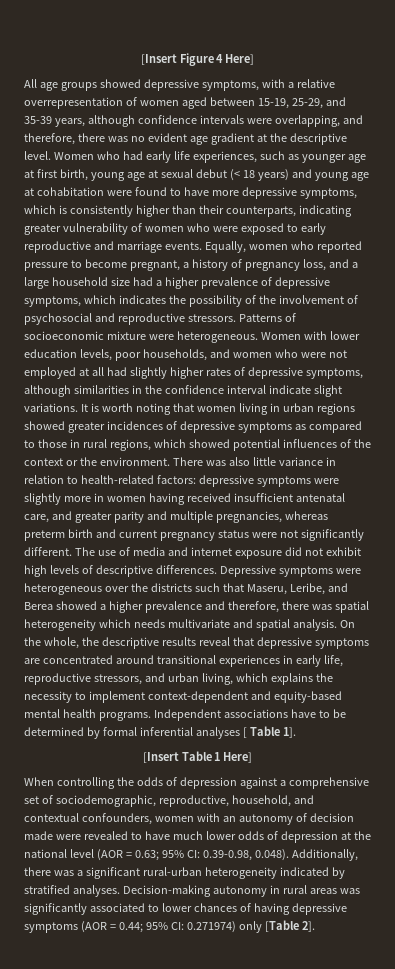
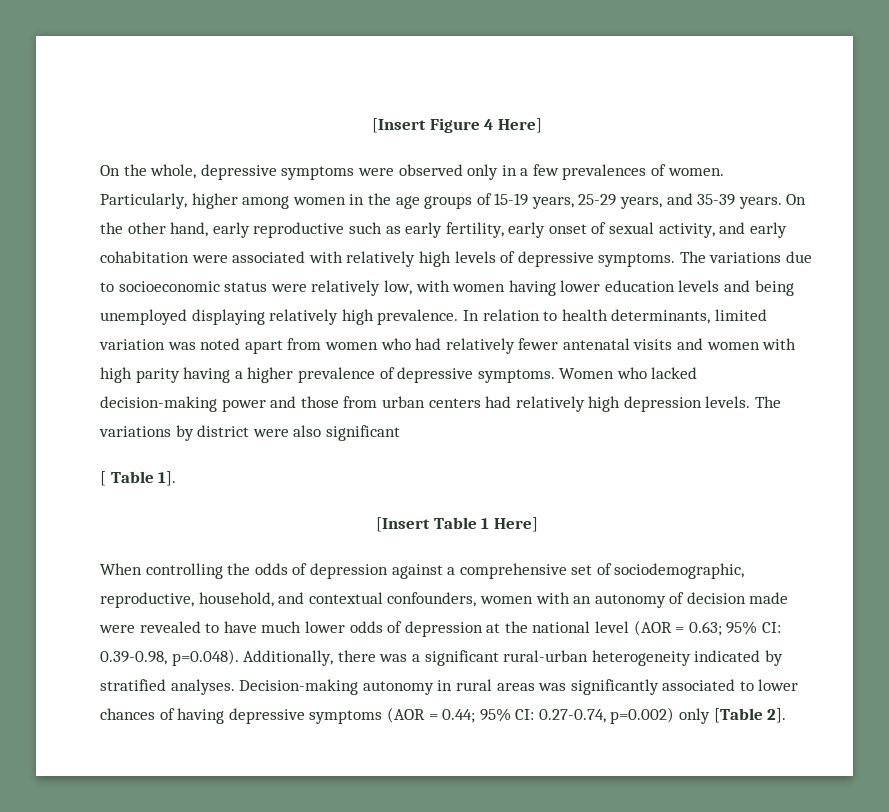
[24,79,335,91] [24,97,346,109] [24,115,363,127] [24,133,347,145] [24,151,366,163] [24,169,369,181] [24,187,357,199] [24,205,352,217] [24,223,326,235] [24,241,362,253] [24,259,358,271] [24,277,153,289] All age groups showed depressive symptoms, with a relative overrepresentation of women aged between 15-19, 25-29, and 35-39 years, although confidence intervals were overlapping, and therefore, there was no evident age gradient at the descriptive level. Women who had early life experiences, such as younger age at first birth, young age at sexual debut (< 18 years) and young age at cohabitation were found to have more depressive symptoms, which is consistently higher than their counterparts, indicating greater vulnerability of women who were exposed to early reproductive and marriage events. Equally, women who reported pressure to become pregnant, a history of pregnancy loss, and a large household size had -> [100,164,724,180] [100,193,807,209] [100,222,787,238] [100,251,813,267] [100,280,794,296] [100,309,767,325] [99,338,797,354] [100,367,231,383] On the whole, depressive symptoms were observed only in a few prevalences of women. Particularly, higher among women in the age groups of 15-19 years, 25-29 years, and 35-39 years. On the other hand, early reproductive such as early fertility, early onset of sexual activity, and early cohabitation were associated with relatively high levels of depressive symptoms. The variations due to socioeconomic status were relatively low, with women having lower education levels and being unemployed displaying relatively high prevalence. In relation to health determinants, limited variation was noted apart from women who had relatively fewer antenatal visits and women with high parity having
[24,295,358,307] [24,313,296,325] [24,331,360,343] [24,349,347,361] [24,367,363,379] [24,385,342,397] [24,403,355,415] [24,421,362,433] [24,439,371,451] [24,457,336,466] [24,475,339,487] [24,493,345,505] [24,511,328,523] [24,529,364,541] [24,547,361,559] [24,565,361,577] [24,583,348,595] [24,601,369,613] [24,619,355,631] [24,637,369,649] [24,655,343,667] [24,673,333,685] [24,691,342,703] [24,709,346,721] [24,727,240,739] symptoms, which indicates the possibility of the involvement of psychosocial and reproductive stressors. Patterns of socioeconomic mixture were heterogeneous. Women with lower education levels, poor households, and women who were not employed at all had slightly higher rates of depressive symptoms, although similarities in the confidence interval indicate slight variations. It is worth noting that women living in urban regions showed greater incidences of depressive symptoms as compared to those in rural regions, which showed potential influences of the context or the environment. There was also little variance in relation to health-related factors: depressive symptoms were slightly more in women having received insufficient antenatal care, and greater parity and multiple pregnancies, whereas preterm birth and current pregnancy status were not significantly different. The use of media and internet exposure did not exhibit high levels of descriptive differences. Depressive symptoms were heterogeneous over the districts such that Maseru, Leribe, and Berea showed a higher prevalence and therefore, there was spatial heterogeneity which needs multivariate and spatial analysis. On the whole, the descriptive results reveal that depressive symptoms are concentrated around transitional experiences in early life, reproductive stressors, and urban living, which explains the necessity to implement context-dependent and equity-based mental health programs. Independent associations have to be determined by formal inferential analyses -> [477,367,698,383] [100,396,782,412] [99,425,400,441] symptoms. Women who lacked decision-making power and those from urban centers had relatively high depression levels. The variations by district were also significant //
[254,849,289,861] 0.048). -> [171,649,239,666] p=0.048).
[186,921,236,933] 0.271974) -> [538,707,675,724] 0.27-0.74, p=0.002)

